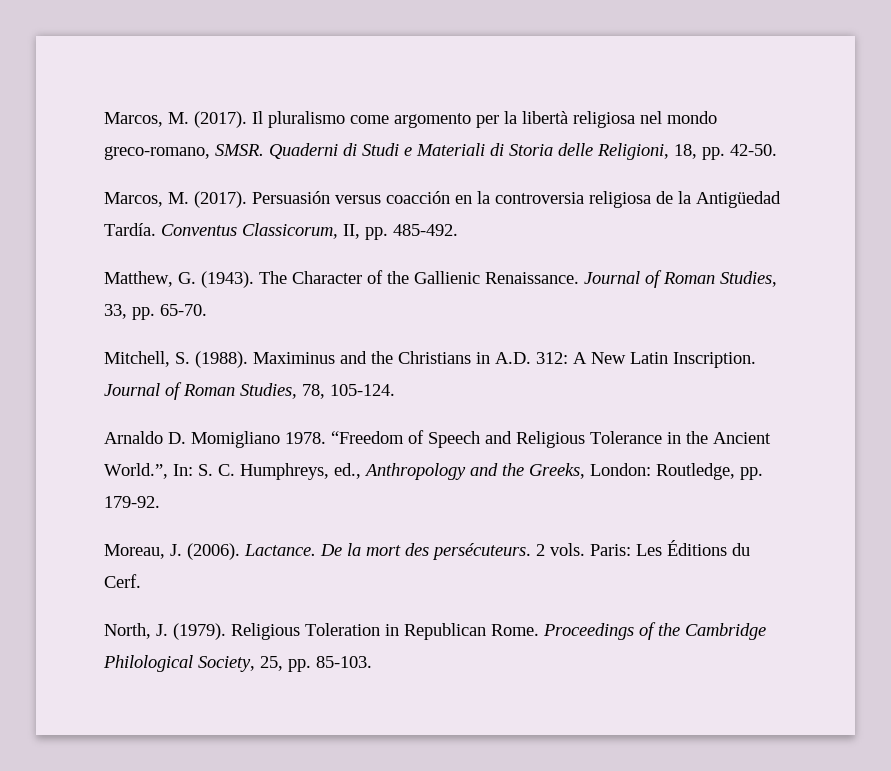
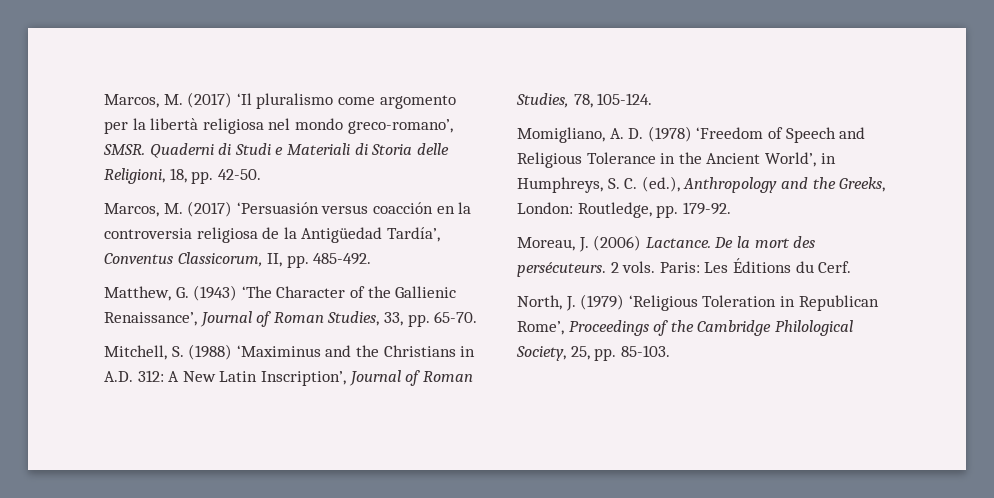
[104,111,263,128] Marcos, M. (2017). Il -> [104,92,252,108] Marcos, M. (2017) ‘Il
[104,146,210,160] greco-romano, -> [347,119,453,134] greco-romano’,
[194,191,330,208] (2017). Persuasión -> [187,201,319,217] (2017) ‘Persuasión
[104,223,156,236] Tardía. -> [386,227,440,242] Tardía’,
[201,271,287,288] (1943). The -> [193,285,272,301] (1943) ‘The
[485,272,579,284] Renaissance. -> [104,312,197,326] Renaissance’,
[195,351,335,368] (1988). Maximinus -> [188,344,321,360] (1988) ‘Maximinus
[673,352,756,368] Inscription. -> [260,371,346,386] Inscription’,
[104,431,404,448] Arnaldo D. Momigliano 1978. “Freedom -> [517,126,764,143] Momigliano, A. D. (1978) ‘Freedom
[104,463,361,480] World.”, In: S. C. Humphreys, ed., -> [764,152,836,167] [517,176,680,193] World’, in Humphreys, S. C. (ed.),
[187,543,240,560] (2006). -> [593,235,642,251] (2006)
[173,623,300,640] (1979). Religious -> [580,294,698,311] (1979) ‘Religious
[491,624,539,636] Rome. -> [517,321,564,335] Rome’,

